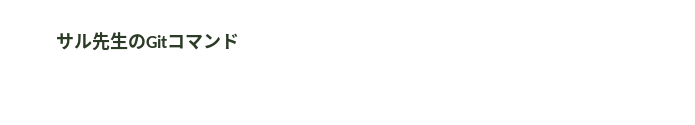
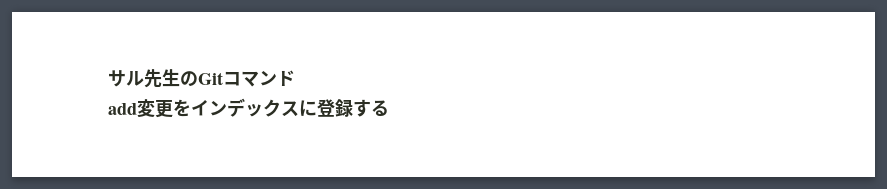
(239, 41) none -> [108,98,389,118] // add変更をインデックスに登録する

